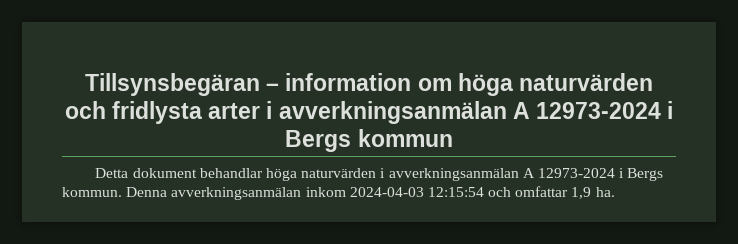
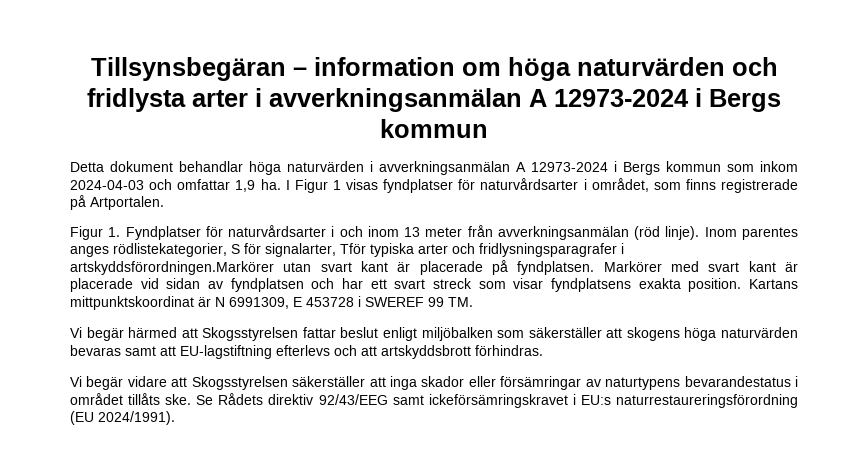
[62,187,302,200] kommun. Denna avverkningsanmälan -> [666,161,754,172] kommun som
[427,187,484,197] 12:15:54 -> (144, 185) none
(615, 192) none -> [285,178,798,193] [70,195,164,210] [70,225,798,240] [70,243,624,257] [70,260,799,275] [70,278,798,292] [70,296,473,310] [70,327,798,341] [70,345,543,359] [70,376,799,390] [70,393,798,408] [70,411,175,425] I Figur 1 visas fyndplatser för naturvårdsarter i området, som finns registrerade på Artportalen. // Figur 1. Fyndplatser för naturvårdsarter i och inom 13 meter från avverkningsanmälan (röd linje). Inom parentes anges rödlistekategorier, S för signalarter, Tför typiska arter och fridlysningsparagrafer i artskyddsförordningen.Markörer utan svart kant är placerade på fyndplatsen. Markörer med svart kant är placerade vid sidan av fyndplatsen och har ett svart streck som visar fyndplatsens exakta position. Kartans mittpunktskoordinat är N 6991309, E 453728 i SWEREF 99 TM. // Vi begär härmed att Skogsstyrelsen fattar beslut enligt miljöbalken som säkerställer att skogens höga naturvärden bevaras samt att EU-lagstiftning efterlevs och att artskyddsbrott förhindras. // Vi begär vidare att Skogsstyrelsen säkerställer att inga skador eller försämringar av naturtypens bevarandestatus i området tillåts ske. Se Rådets direktiv 92/43/EEG samt ickeförsämringskravet i EU:s naturrestaureringsförordning (EU 2024/1991).

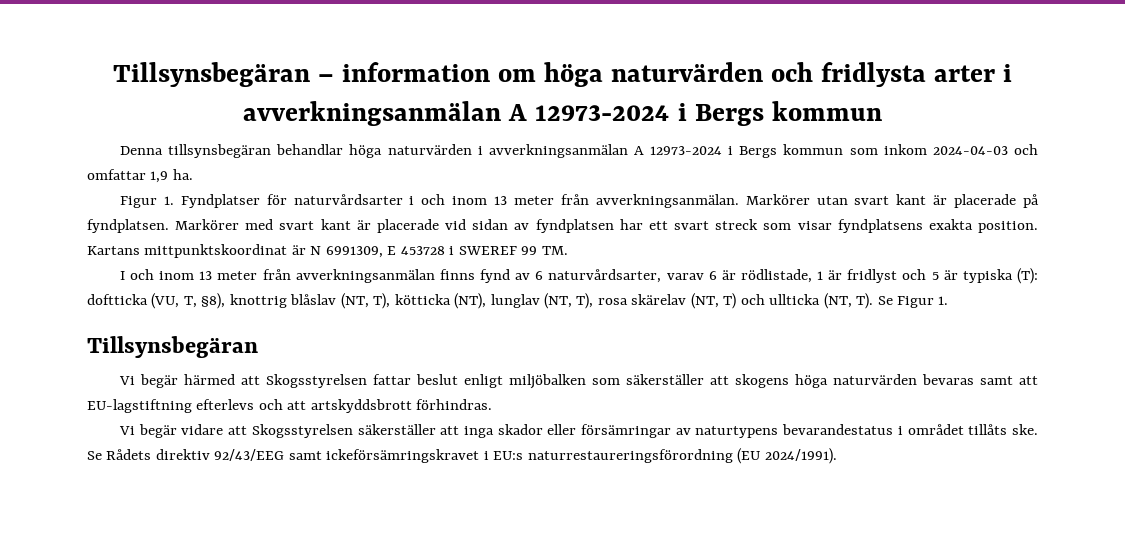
[70,161,173,172] Detta dokument -> [119,144,272,158] Denna tillsynsbegäran
[285,178,798,193] [70,195,164,210] I Figur 1 visas fyndplatser för naturvårdsarter i området, som finns registrerade på Artportalen. -> (193, 174) none
[497,226,798,240] [70,243,624,257] [70,261,274,275] avverkningsanmälan (röd linje). Inom parentes anges rödlistekategorier, S för signalarter, Tför typiska arter och fridlysningsparagrafer i artskyddsförordningen.Markörer -> [595,194,810,208] avverkningsanmälan. Markörer
[311,278,335,289] och -> (614, 226) none
(473, 302) none -> [119,268,1038,284] [87,293,949,309] [87,336,258,358] // I och inom 13 meter från avverkningsanmälan finns fynd av 6 naturvårdsarter, varav 6 är rödlistade, 1 är fridlyst och 5 är typiska (T): doftticka (VU, T, §8), knottrig blåslav (NT, T), kötticka (NT), lunglav (NT, T), rosa skärelav (NT, T) och ullticka (NT, T). Se Figur 1. // Tillsynsbegäran

